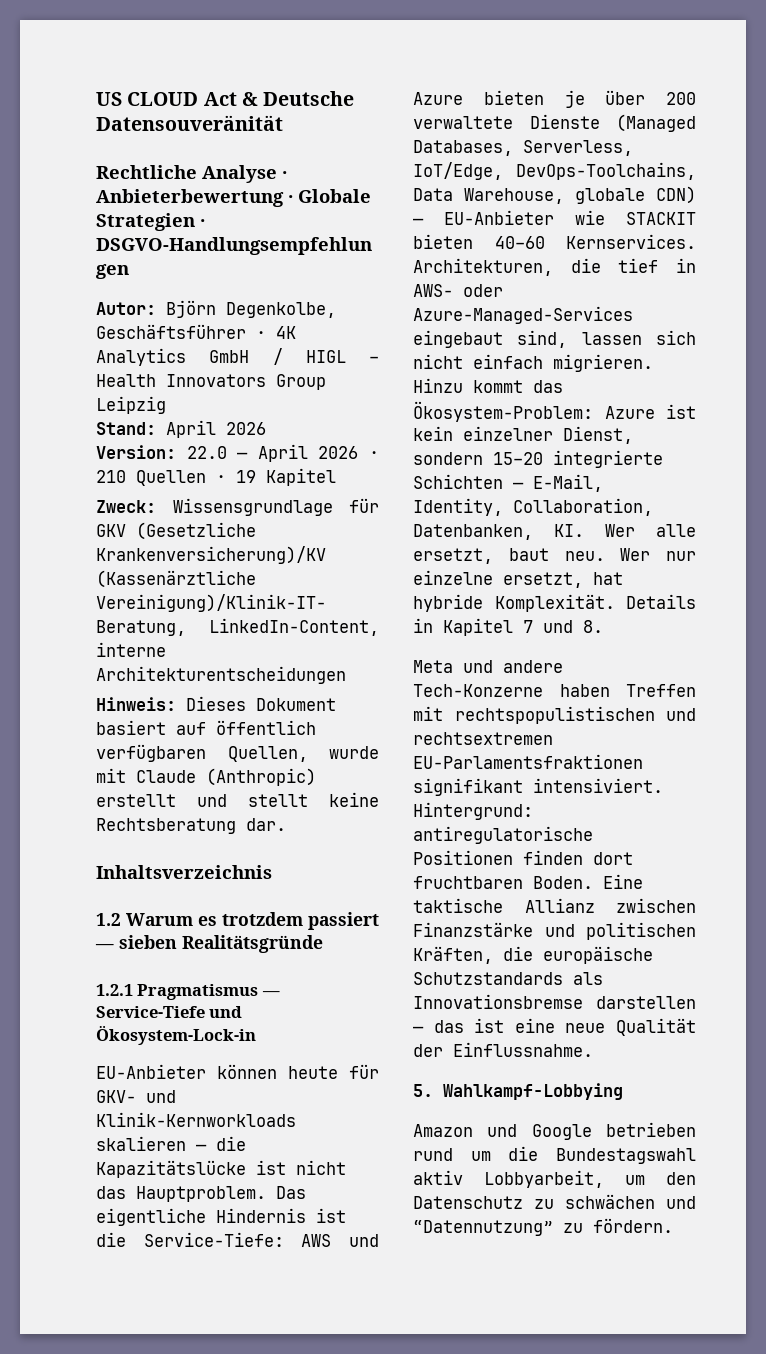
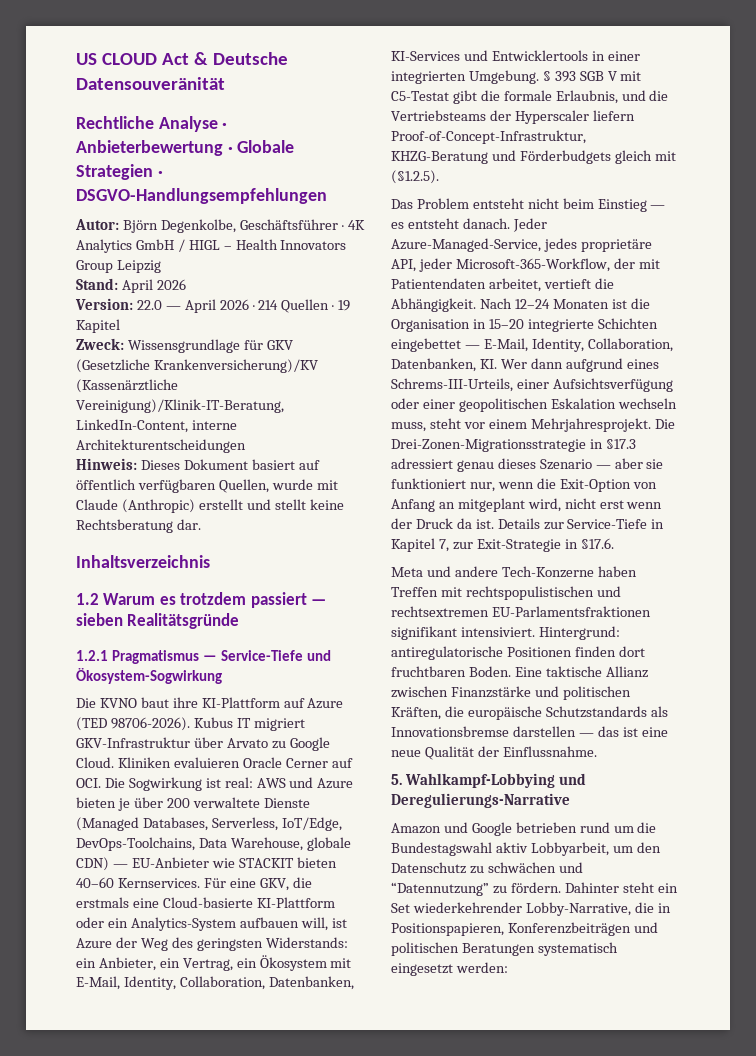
[96,470,126,483] 210 -> [258,300,279,310] 214
[96,1025,256,1045] [96,1064,379,1079] [96,1090,176,1103] [96,1112,296,1127] [96,1136,246,1151] [96,1160,346,1178] [96,1186,306,1202] [96,1208,346,1226] [96,1232,284,1247] Ökosystem-Lock-in // EU-Anbieter können heute für GKV- und Klinik-Kernworkloads skalieren — die Kapazitätslücke ist nicht das Hauptproblem. Das eigentliche Hindernis ist die Service-Tiefe: -> [76,668,222,684] [76,697,344,709] [76,717,305,731] [76,737,330,751] [76,757,353,768] [76,777,253,791] Ökosystem-Sogwirkung // Die KVNO baut ihre KI-Plattform auf Azure (TED 98706-2026). Kubus IT migriert GKV-Infrastruktur über Arvato zu Google Cloud. Kliniken evaluieren Oracle Cerner auf OCI. Die Sogwirkung ist real:
[413,258,696,276] [413,284,503,297] [413,306,633,324] [413,330,696,348] [413,354,653,372] [413,378,563,393] [413,401,696,422] [413,426,633,444] [413,452,483,465] Architekturen, die tief in AWS- oder Azure-Managed-Services eingebaut sind, lassen sich nicht einfach migrieren. Hinzu kommt das Ökosystem-Problem: Azure ist kein einzelner Dienst, sondern -> [203,877,312,891] [76,897,335,908] [76,917,347,931] [76,937,348,951] [76,955,352,971] [76,976,354,990] [391,50,640,61] [391,70,642,84] [391,90,669,104] [391,110,635,124] [391,130,586,144] [391,150,676,164] [391,170,439,184] [391,198,666,212] [391,218,547,232] [391,238,652,252] [391,258,660,272] [391,278,614,292] [391,298,650,312] [391,319,486,332] Für eine GKV, die erstmals eine Cloud-basierte KI-Plattform oder ein Analytics-System aufbauen will, ist Azure der Weg des geringsten Widerstands: ein Anbieter, ein Vertrag, ein Ökosystem mit E-Mail, Identity, Collaboration, Datenbanken, KI-Services und Entwicklertools in einer integrierten Umgebung. § 393 SGB V mit C5-Testat gibt die formale Erlaubnis, und die Vertriebsteams der Hyperscaler liefern Proof-of-Concept-Infrastruktur, KHZG-Beratung und Förderbudgets gleich mit (§1.2.5). // Das Problem entsteht nicht beim Einstieg — es entsteht danach. Jeder Azure-Managed-Service, jedes proprietäre API, jeder Microsoft-365-Workflow, der mit Patientendaten arbeitet, vertieft die Abhängigkeit. Nach 12–24 Monaten ist die Organisation in
(503, 481) none -> [391,338,461,352] eingebettet
[656,524,696,537] [413,548,696,564] [413,570,623,588] [413,594,696,612] [413,618,603,636] alle ersetzt, baut neu. Wer nur einzelne ersetzt, hat hybride Komplexität. Details in Kapitel 7 und 8. -> [530,358,659,372] [391,378,673,392] [391,398,677,412] [391,418,675,432] [391,439,636,452] [391,458,664,472] [391,478,657,492] [391,498,663,512] [391,518,665,530] [391,538,614,552] dann aufgrund eines Schrems-III-Urteils, einer Aufsichtsverfügung oder einer geopolitischen Eskalation wechseln muss, steht vor einem Mehrjahresprojekt. Die Drei-Zonen-Migrationsstrategie in §17.3 adressiert genau dieses Szenario — aber sie funktioniert nur, wenn die Exit-Option von Anfang an mitgeplant wird, nicht erst wenn der Druck da ist. Details zur Service-Tiefe in Kapitel 7, zur Exit-Strategie in §17.6.
(623, 1091) none -> [558,773,586,785] [391,793,570,808] und Deregulierungs-Narrative
(673, 1225) none -> [564,882,678,893] [391,902,671,916] [391,922,658,936] [391,942,618,956] [391,962,508,976] Dahinter steht ein Set wiederkehrender Lobby-Narrative, die in Positionspapieren, Konferenzbeiträgen und politischen Beratungen systematisch eingesetzt werden:

